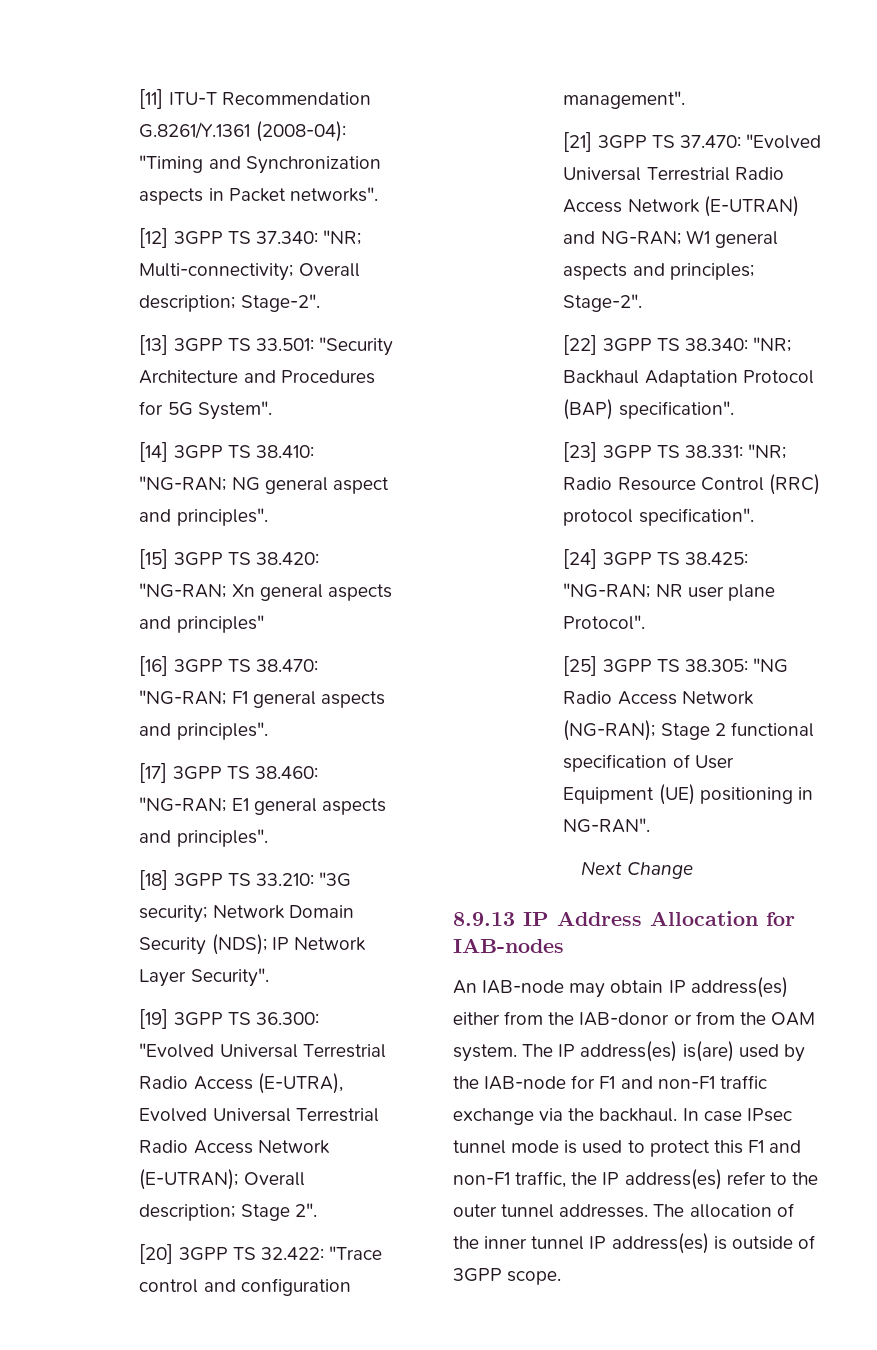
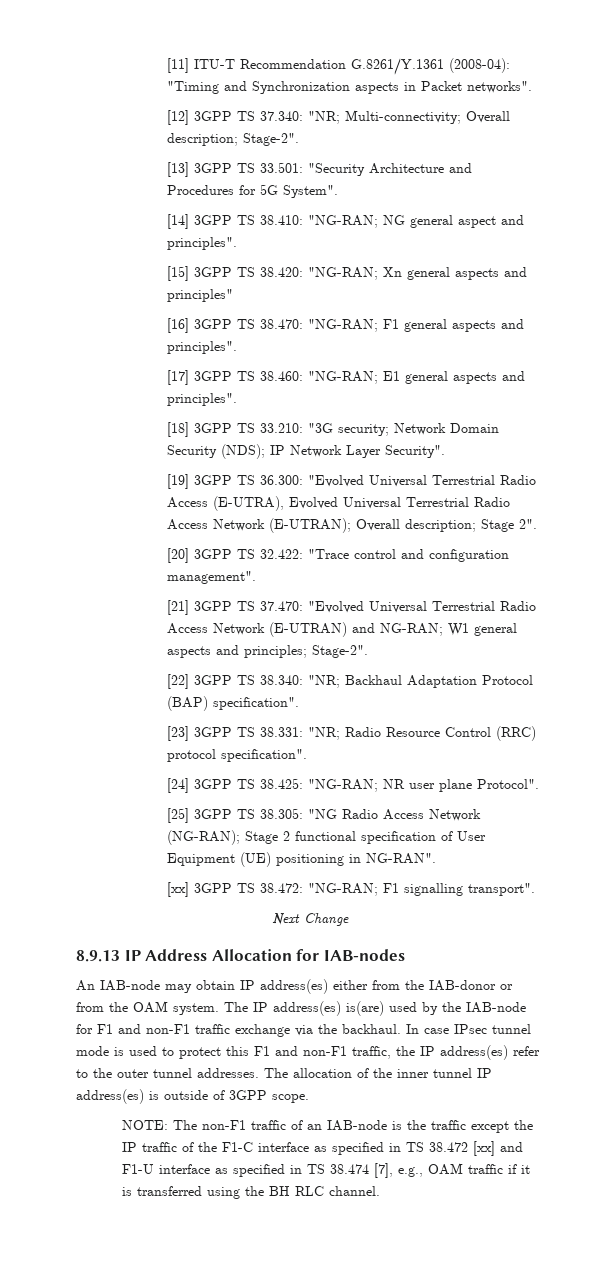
(651, 825) none -> [167,882,536,897] // [xx] 3GPP TS 38.472: "NG-RAN; F1 signalling transport".
(562, 1278) none -> [121,1120,533,1133] [121,1141,523,1156] [121,1163,530,1178] [121,1186,380,1199] // NOTE: The non-F1 traffic of an IAB-node is the traffic except the IP traffic of the F1-C interface as specified in TS 38.472 [xx] and F1-U interface as specified in TS 38.474 [7], e.g., OAM traffic if it is transferred using the BH RLC channel.

